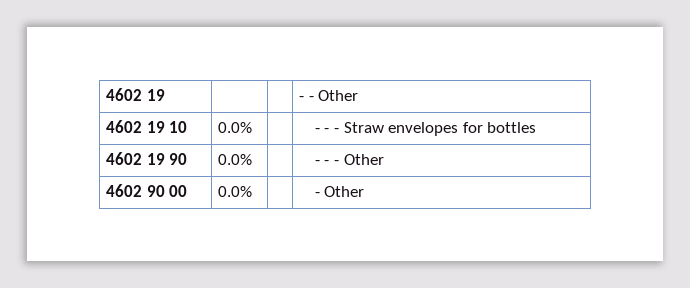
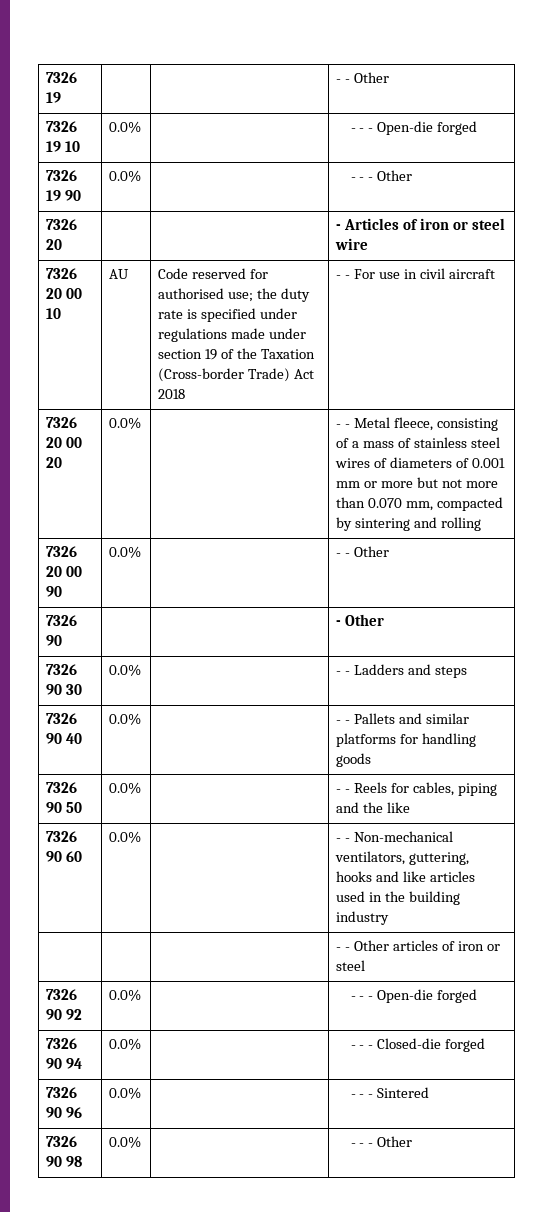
[105,88,142,101] 4602 -> [46,72,78,83] 7326
[105,120,142,133] 4602 -> [46,121,78,132] 7326
[343,122,537,136] [105,152,142,165] Straw envelopes for bottles // 4602 -> [377,121,478,135] [46,170,78,181] Open-die forged // 7326
[105,184,188,197] [217,186,252,197] 4602 90 00 | 0.0% | | -> [46,219,78,230] [46,239,63,250] [336,218,505,230] [335,238,369,250] [46,268,78,279] [46,288,82,299] [46,308,62,319] [109,269,130,279] [158,268,268,279] [158,288,310,302] [158,308,297,322] [158,328,306,342] [158,348,315,360] [158,368,314,382] [158,389,186,399] [336,268,495,279] [46,417,78,428] [46,437,82,448] [46,457,63,468] [109,417,142,429] [336,417,498,431] [336,437,500,448] [335,457,505,468] [336,477,498,488] [336,497,503,511] [336,517,481,531] [46,546,78,557] [46,566,82,577] [46,586,63,597] [109,546,142,558] [336,546,389,557] [46,615,78,626] [46,635,63,646] [336,614,384,626] [46,664,78,675] [46,684,82,695] [109,664,142,676] [336,664,467,678] [46,713,78,724] [46,733,82,744] [109,713,142,725] [336,713,469,724] [336,733,476,747] [336,753,372,767] [46,782,78,793] [46,802,82,813] [109,782,142,794] [336,782,497,796] [336,802,410,813] [46,831,78,842] [46,851,82,862] [109,831,142,843] [336,831,453,842] [335,851,469,865] [336,871,475,882] [336,891,460,905] [336,911,390,925] [336,940,500,951] [336,960,366,971] [46,989,78,1000] [46,1009,82,1020] [109,989,142,1001] [350,989,478,1003] [46,1038,78,1049] [46,1058,82,1069] [109,1038,142,1050] [350,1038,486,1052] [46,1087,78,1098] [46,1107,82,1118] [109,1087,142,1099] [350,1087,430,1098] [46,1136,78,1147] [46,1156,82,1167] [109,1136,142,1148] [350,1143,365,1147] 7326 20 | | | - Articles of iron or steel wire // 7326 20 00 10 | AU | Code reserved for authorised use; the duty rate is specified under regulations made under section 19 of the Taxation (Cross-border Trade) Act 2018 | - - For use in civil aircraft // 7326 20 00 20 | 0.0% | | - - Metal fleece, consisting of a mass of stainless steel wires of diameters of 0.001 mm or more but not more than 0.070 mm, compacted by sintering and rolling // 7326 20 00 90 | 0.0% | | - - Other // 7326 90 | | | - Other // 7326 90 30 | 0.0% | | - - Ladders and steps // 7326 90 40 | 0.0% | | - - Pallets and similar platforms for handling goods // 7326 90 50 | 0.0% | | - - Reels for cables, piping and the like // 7326 90 60 | 0.0% | | - - Non-mechanical ventilators, guttering, hooks and like articles used in the building industry // | | | - - Other articles of iron or steel // 7326 90 92 | 0.0% | | - - - Open-die forged // 7326 90 94 | 0.0% | | - - - Closed-die forged // 7326 90 96 | 0.0% | | - - - Sintered // 7326 90 98 | 0.0% | | - -

